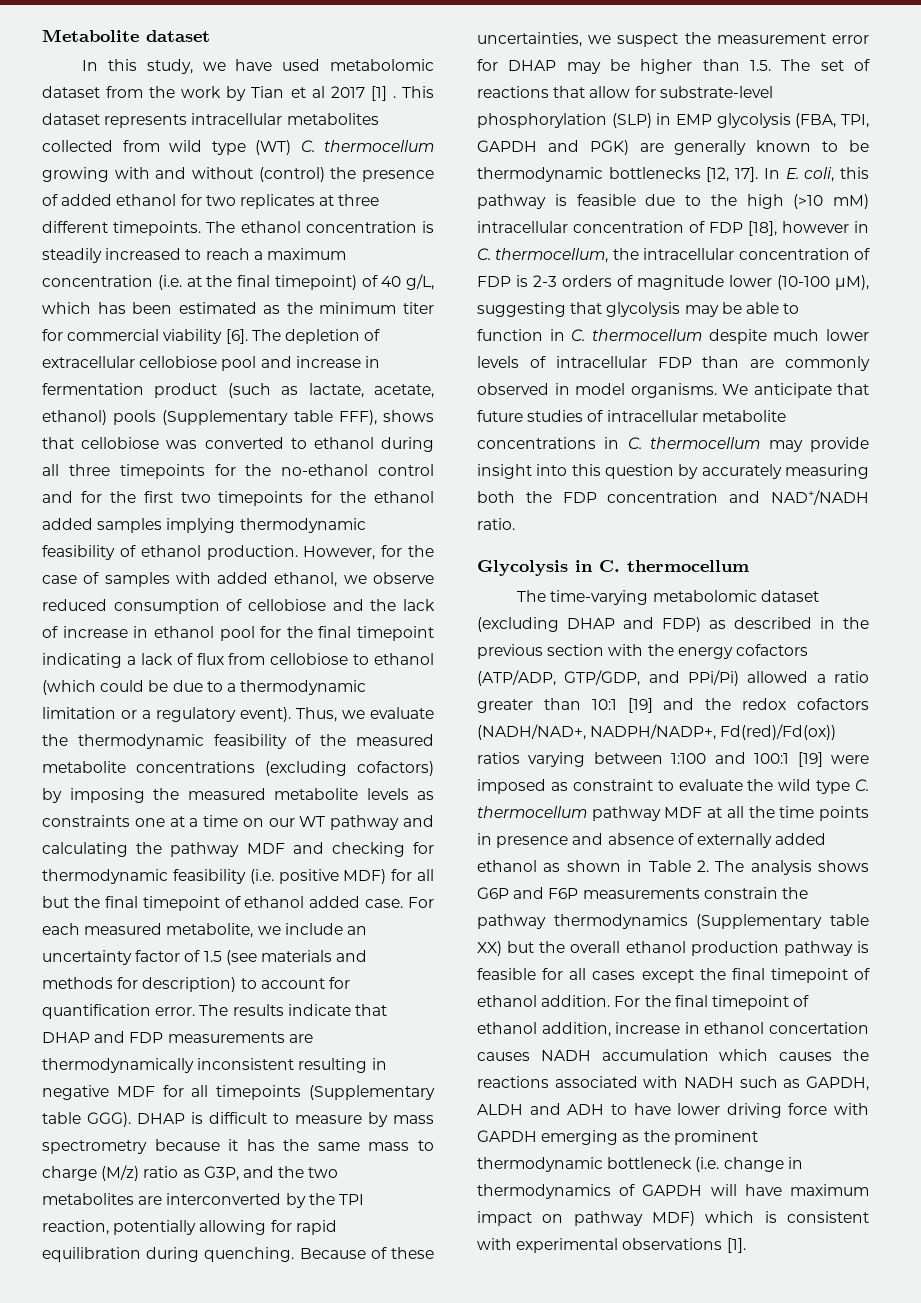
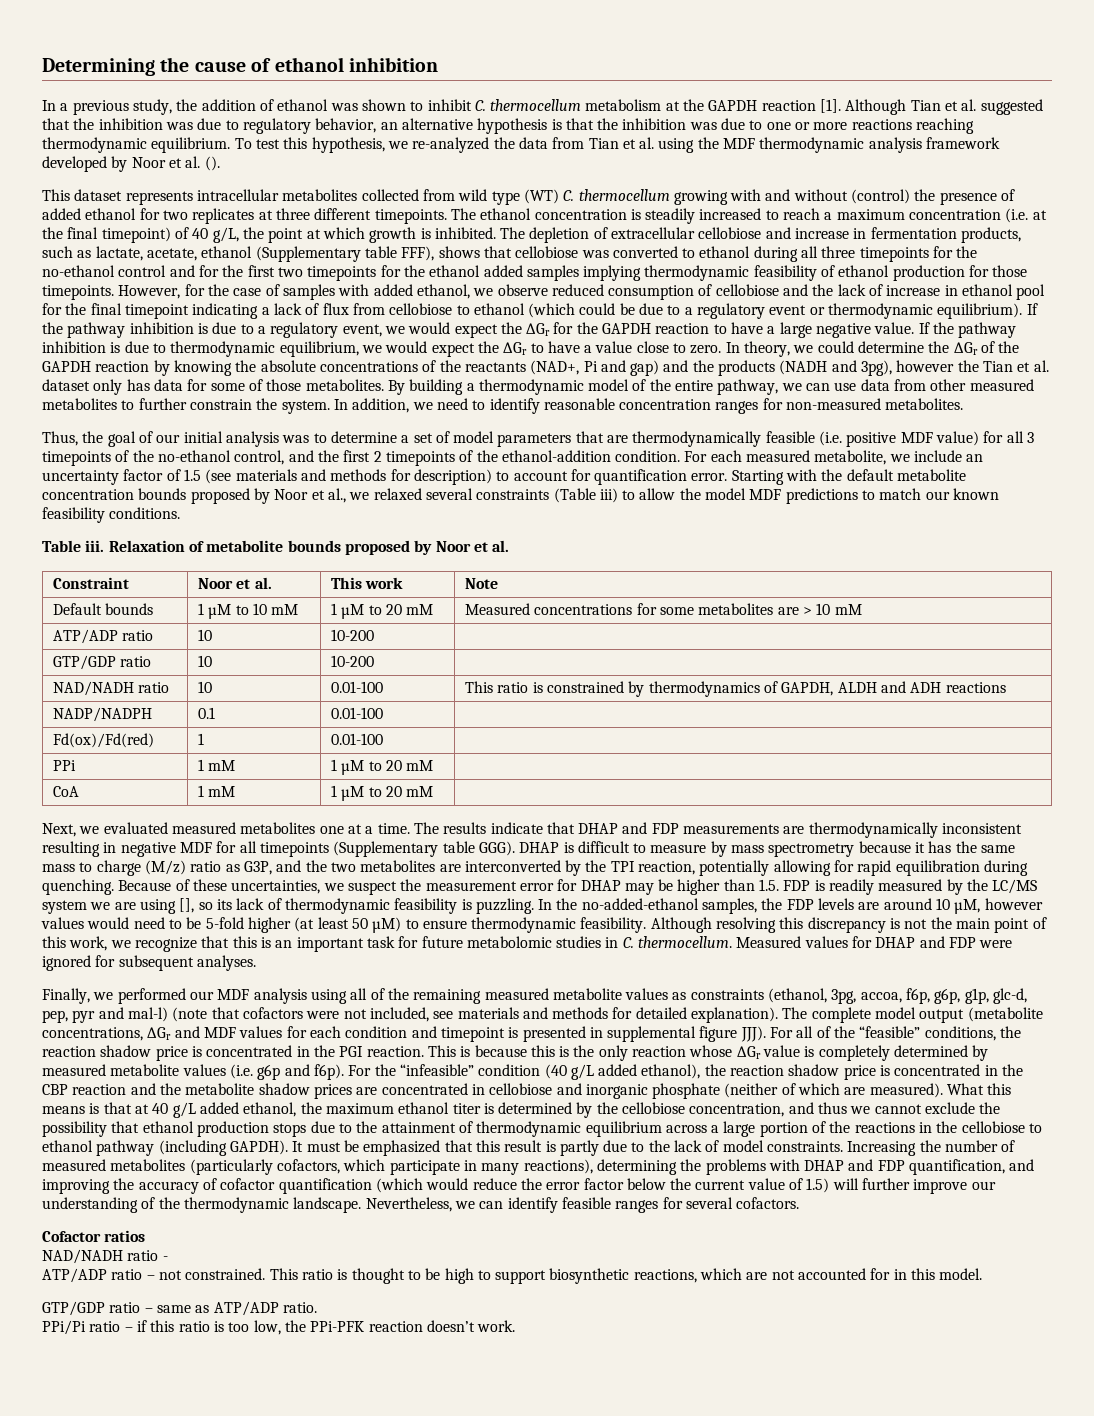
[42,29,210,42] [82,59,434,74] [42,86,396,101] Metabolite dataset // In this study, we have used metabolomic dataset from the work by Tian et al 2017 [1] . -> [42,57,438,76] [42,99,1043,115] [42,118,975,134] [42,137,1001,153] [42,156,220,172] Determining the cause of ethanol inhibition // In a previous study, the addition of ethanol was shown to inhibit C. thermocellum metabolism at the GAPDH reaction [1]. Although Tian et al. suggested that the inhibition was due to regulatory behavior, an alternative hypothesis is that the inhibition was due to one or more reactions reaching thermodynamic equilibrium. To test this hypothesis, we re-analyzed the data from Tian et al. using the MDF thermodynamic analysis framework developed by Noor et al. (). //
[42,302,434,314] [42,329,248,344] which has been estimated as the minimum titer for commercial viability [6]. -> [242,227,496,243] the point at which growth is inhibited.
[221,356,257,371] pool -> (762, 233) none
[154,383,271,398] product (such -> [961,227,1022,243] [42,246,73,258] products, such
[42,410,157,425] ethanol) pools -> [201,246,253,258] ethanol
[206,545,298,560] production. -> [892,265,1028,281] [42,285,114,300] production for those timepoints.
[240,680,367,695] [42,707,434,722] [42,734,435,749] [42,761,434,776] [42,788,434,803] [42,815,434,830] [42,842,434,857] [42,869,434,884] [42,896,404,911] thermodynamic limitation or a regulatory event). Thus, we evaluate the thermodynamic feasibility of the measured metabolite concentrations (excluding cofactors) by imposing the measured metabolite levels as constraints one at a time on our WT pathway and calculating the pathway MDF and checking for thermodynamic feasibility (i.e. positive MDF) for all but the final timepoint of ethanol added case. -> [697,303,1038,319] [42,322,1017,338] [42,341,1020,357] [42,360,1049,376] [42,379,1034,395] [42,398,964,414] [42,431,1035,447] [42,450,681,466] regulatory event or thermodynamic equilibrium). If the pathway inhibition is due to a regulatory event, we would expect the ∆Gr for the GAPDH reaction to have a large negative value. If the pathway inhibition is due to thermodynamic equilibrium, we would expect the ∆Gr to have a value close to zero. In theory, we could determine the ∆Gr of the GAPDH reaction by knowing the absolute concentrations of the reactants (NAD+, Pi and gap) and the products (NADH and 3pg), however the Tian et al. dataset only has data for some of those metabolites. By building a thermodynamic model of the entire pathway, we can use data from other measured metabolites to further constrain the system. In addition, we need to identify reasonable concentration ranges for non-measured metabolites. // Thus, the goal of our initial analysis was to determine a set of model parameters that are thermodynamically feasible (i.e. positive MDF value) for all 3 timepoints of the no-ethanol control, and the first 2 timepoints of the ethanol-addition condition.
(196, 1011) none -> [731,469,967,485] [42,488,1000,504] [42,507,181,523] [42,540,510,555] [53,577,130,589] [198,577,272,589] [331,577,404,589] [465,578,499,589] [53,603,154,615] [198,603,299,619] [331,603,434,619] [465,603,862,615] [53,629,154,644] [198,629,213,641] [331,629,375,641] [53,655,152,670] [198,655,213,667] [331,655,375,667] [53,681,170,696] [198,681,213,693] [331,681,384,693] [465,681,1006,697] [53,707,153,722] [198,707,216,719] [331,707,384,719] [53,733,155,748] [198,733,205,745] [331,733,384,745] [53,760,77,771] [198,759,236,771] [331,759,434,775] [53,786,80,797] [198,785,236,797] [331,785,434,801] [42,822,410,837] Starting with the default metabolite concentration bounds proposed by Noor et al., we relaxed several constraints (Table iii) to allow the model MDF predictions to match our known feasibility conditions. // Table iii. Relaxation of metabolite bounds proposed by Noor et al. // Constraint | Noor et al. | This work | Note // Default bounds | 1 µM to 10 mM | 1 µM to 20 mM | Measured concentrations for some metabolites are > 10 mM // ATP/ADP ratio | 10 | 10-200 | // GTP/GDP ratio | 10 | 10-200 | // NAD/NADH ratio | 10 | 0.01-100 | This ratio is constrained by thermodynamics of GAPDH, ALDH and ADH reactions // NADP/NADPH | 0.1 | 0.01-100 | // Fd(ox)/Fd(red) | 1 | 0.01-100 | // PPi | 1 mM | 1 µM to 20 mM | // CoA | 1 mM | 1 µM to 20 mM | // Next, we evaluated measured metabolites one at a time.
[781,59,870,71] [477,86,773,98] [477,113,869,128] [477,140,869,155] [477,167,869,182] [477,194,869,209] [477,221,869,236] [477,248,870,263] [477,275,869,290] [477,302,800,317] [477,329,869,344] [477,356,870,371] [477,383,869,398] [477,410,786,422] [477,437,869,452] [477,464,869,479] [477,490,869,505] [477,518,515,530] [477,560,749,576] [517,590,819,605] [477,617,869,632] [477,644,808,659] [477,670,869,686] [477,698,869,713] [477,724,837,740] [477,752,869,767] [477,779,869,794] [477,806,869,821] [477,833,827,848] [477,860,869,875] [477,887,808,899] [477,914,869,929] [477,941,869,956] [477,968,870,983] [477,995,810,1010] [477,1022,869,1037] [477,1049,869,1061] [477,1076,869,1091] [477,1103,869,1118] [477,1130,758,1145] [477,1157,803,1172] [477,1184,869,1199] [477,1211,869,1226] [477,1238,746,1253] The set of reactions that allow for substrate-level phosphorylation (SLP) in EMP glycolysis (FBA, TPI, GAPDH and PGK) are generally known to be thermodynamic bottlenecks [12, 17]. In E. coli, this pathway is feasible due to the high (>10 mM) intracellular concentration of FDP [18], however in C. thermocellum, the intracellular concentration of FDP is 2-3 orders of magnitude lower (10-100 µM), suggesting that glycolysis may be able to function in C. thermocellum despite much lower levels of intracellular FDP than are commonly observed in model organisms. We anticipate that future studies of intracellular metabolite concentrations in C. thermocellum may provide insight into this question by accurately measuring both the FDP concentration and NAD+/NADH ratio. // Glycolysis in C. thermocellum // The time-varying metabolomic dataset (excluding DHAP and FDP) as described in the previous section with the energy cofactors (ATP/ADP, GTP/GDP, and PPi/Pi) allowed a ratio greater than 10:1 [19] and the redox cofactors (NADH/NAD+, NADPH/NADP+, Fd(red)/Fd(ox)) ratios varying between 1:100 and 100:1 [19] were imposed as constraint to evaluate the wild type C. thermocellum pathway MDF at all the time points in presence and absence of externally added ethanol as shown in Table 2. The analysis shows G6P and F6P measurements constrain the pathway thermodynamics (Supplementary table XX) but the overall ethanol production pathway is feasible for all cases except the final timepoint of ethanol addition. For the final timepoint of ethanol addition, increase in ethanol concertation causes NADH accumulation which causes the reactions associated with NADH such as GAPDH, ALDH and ADH to have lower driving force with GAPDH emerging as the prominent thermodynamic bottleneck (i.e. change in thermodynamics of GAPDH will have maximum impact on pathway MDF) which is consistent with experimental observations [1]. -> [783,879,1038,895] [42,898,1043,914] [41,917,1047,933] [42,936,1013,952] [42,955,256,971] [42,988,1028,1004] [42,1007,1043,1023] [42,1026,1022,1042] [42,1045,989,1061] [42,1064,1024,1080] [42,1083,1012,1099] [42,1102,1001,1118] [42,1121,1043,1137] [42,1140,1016,1156] [42,1159,1035,1175] [42,1178,996,1194] [42,1197,800,1213] [42,1230,146,1242] [42,1249,168,1264] [42,1268,983,1284] [42,1301,317,1316] [42,1320,516,1335] FDP is readily measured by the LC/MS system we are using [], so its lack of thermodynamic feasibility is puzzling. In the no-added-ethanol samples, the FDP levels are around 10 µM, however values would need to be 5-fold higher (at least 50 µM) to ensure thermodynamic feasibility. Although resolving this discrepancy is not the main point of this work, we recognize that this is an important task for future metabolomic studies in C. thermocellum. Measured values for DHAP and FDP were ignored for subsequent analyses. // Finally, we performed our MDF analysis using all of the remaining measured metabolite values as constraints (ethanol, 3pg, accoa, f6p, g6p, g1p, glc-d, pep, pyr and mal-l) (note that cofactors were not included, see materials and methods for detailed explanation). The complete model output (metabolite concentrations, ∆Gr and MDF values for each condition and timepoint is presented in supplemental figure JJJ). For all of the “feasible” conditions, the reaction shadow price is concentrated in the PGI reaction. This is because this is the only reaction whose ∆Gr value is completely determined by measured metabolite values (i.e. g6p and f6p). For the “infeasible” condition (40 g/L added ethanol), the reaction shadow price is concentrated in the CBP reaction and the metabolite shadow prices are concentrated in cellobiose and inorganic phosphate (neither of which are measured). What this means is that at 40 g/L added ethanol, the maximum ethanol titer is determined by the cellobiose concentration, and thus we cannot exclude the possibility that ethanol production stops due to the attainment of thermodynamic equilibrium across a large portion of the reactions in the cellobiose to ethanol pathway (including GAPDH). It must be emphasized that this result is partly due to the lack of model constraints. Increasing the number of measured metabolites (particularly cofactors, which participate in many reactions), determining the problems with DHAP and FDP quantification, and improving the accuracy of cofactor quantification (which would reduce the error factor below the current value of 1.5) will further improve our understanding of the thermodynamic landscape. Nevertheless, we can identify feasible ranges for several cofactors. // Cofactor ratios // NAD/NADH ratio - // ATP/ADP ratio – not constrained. This ratio is thought to be high to support biosynthetic reactions, which are not accounted for in this model. // GTP/GDP ratio – same as ATP/ADP ratio. // PPi/Pi ratio – if this ratio is too low, the PPi-PFK reaction doesn’t work.

